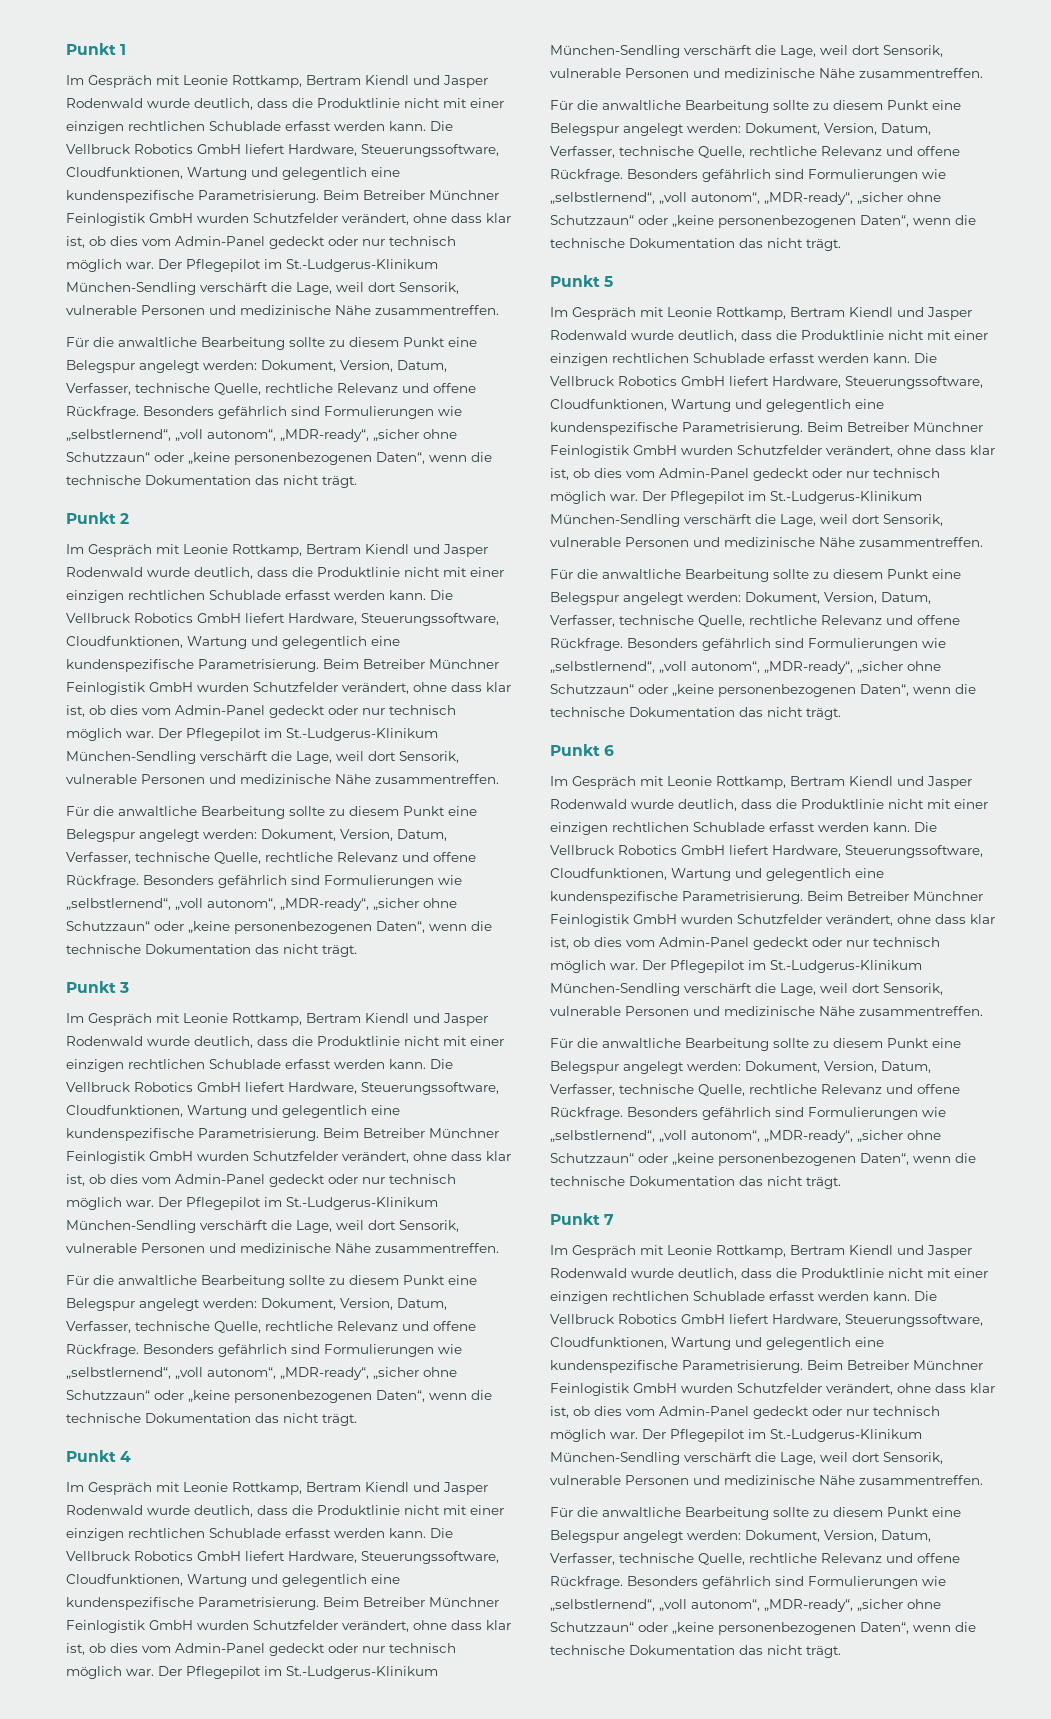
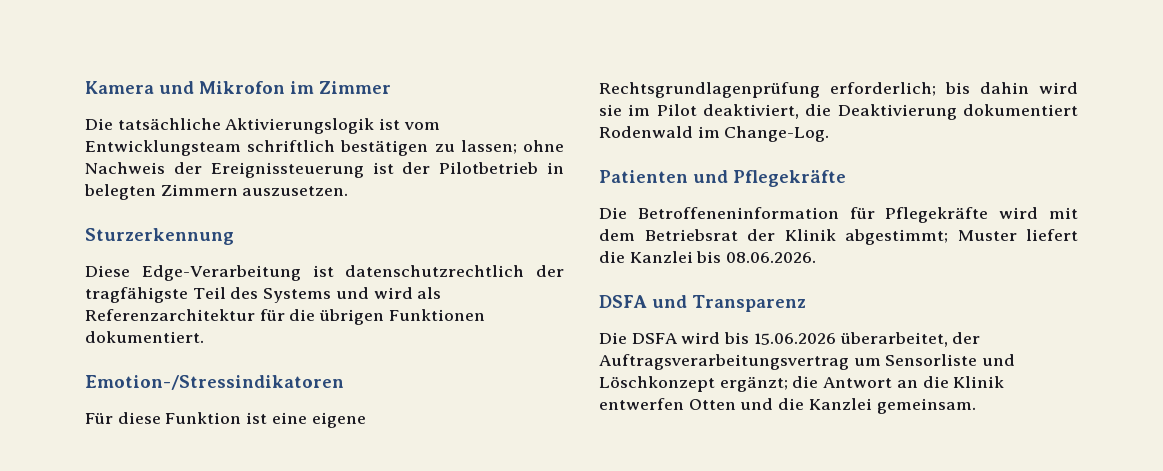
[66,43,127,55] [66,75,488,88] [66,98,504,110] [66,121,453,134] [66,144,499,157] [66,167,400,180] [66,190,499,203] [66,213,511,226] [66,236,456,249] [66,259,438,272] [66,282,459,295] [66,305,499,315] [66,337,477,350] [66,360,447,373] [66,383,476,395] [66,406,462,419] [66,429,457,442] [66,452,492,465] [66,475,357,488] [66,512,130,524] [66,544,488,557] [66,567,504,579] [66,590,453,603] [66,613,499,626] [66,636,400,649] [66,659,499,672] [66,682,511,695] [66,705,456,718] [66,728,438,741] [66,751,459,764] [66,774,499,784] [66,806,477,819] [66,829,447,842] [66,852,476,864] [66,875,462,888] [66,898,457,911] [66,921,492,934] [66,944,357,957] [66,981,130,993] [66,1013,488,1026] [66,1036,504,1048] [66,1059,453,1072] [66,1082,499,1095] [66,1105,400,1118] [66,1128,499,1141] [66,1151,511,1164] [66,1174,456,1187] [66,1197,438,1210] [66,1220,459,1233] [66,1243,499,1253] [66,1275,477,1288] [66,1298,447,1311] [66,1321,476,1333] [66,1344,462,1357] [66,1367,457,1380] [66,1390,492,1403] [66,1413,357,1426] [66,1450,132,1462] [66,1482,488,1495] [66,1505,504,1517] [66,1528,453,1541] [66,1551,499,1564] [66,1574,400,1587] [66,1597,499,1610] [66,1620,511,1633] [66,1643,456,1656] [66,1666,438,1679] [550,45,943,58] [550,68,983,78] [550,100,961,113] [550,123,931,136] [550,146,960,158] [550,169,946,182] [550,192,941,205] [550,215,976,228] [550,238,841,251] [550,275,614,287] [550,307,972,320] [550,330,988,342] [550,353,937,366] [550,376,983,389] [550,399,884,412] [550,422,983,435] [550,445,995,458] [550,468,940,481] [550,491,922,504] [550,514,943,527] [550,537,983,547] [550,569,961,582] [550,592,931,605] [550,615,960,627] [550,638,946,651] [550,661,941,674] [550,684,976,697] [550,707,841,720] [550,744,615,756] [550,776,972,789] [550,799,988,811] [550,822,937,835] [550,845,983,858] [550,868,884,881] [550,891,983,904] [550,914,995,927] [550,937,940,950] [550,960,922,973] [550,983,943,996] [550,1006,983,1016] [550,1038,961,1051] [550,1061,931,1074] [550,1084,960,1096] [550,1107,946,1120] [550,1130,941,1143] [550,1153,976,1166] [550,1176,841,1189] [550,1213,615,1225] [550,1245,972,1258] [550,1268,988,1280] [550,1291,937,1304] [550,1314,983,1327] [550,1337,884,1350] [550,1360,983,1373] [550,1383,995,1396] [550,1406,940,1419] [550,1429,922,1442] [550,1452,943,1465] [550,1475,983,1485] [550,1507,961,1520] [550,1530,931,1543] [550,1553,960,1565] [550,1576,946,1589] [550,1599,941,1612] [550,1622,976,1635] [550,1645,841,1658] Punkt 1 // Im Gespräch mit Leonie Rottkamp, Bertram Kiendl und Jasper Rodenwald wurde deutlich, dass die Produktlinie nicht mit einer einzigen rechtlichen Schublade erfasst werden kann. Die Vellbruck Robotics GmbH liefert Hardware, Steuerungssoftware, Cloudfunktionen, Wartung und gelegentlich eine kundenspezifische Parametrisierung. Beim Betreiber Münchner Feinlogistik GmbH wurden Schutzfelder verändert, ohne dass klar ist, ob dies vom Admin-Panel gedeckt oder nur technisch möglich war. Der Pflegepilot im St.-Ludgerus-Klinikum München-Sendling verschärft die Lage, weil dort Sensorik, vulnerable Personen und medizinische Nähe zusammentreffen. // Für die anwaltliche Bearbeitung sollte zu diesem Punkt eine Belegspur angelegt werden: Dokument, Version, Datum, Verfasser, technische Quelle, rechtliche Relevanz und offene Rückfrage. Besonders gefährlich sind Formulierungen wie „selbstlernend“, „voll autonom“, „MDR-ready“, „sicher ohne Schutzzaun“ oder „keine personenbezogenen Daten“, wenn die technische Dokumentation das nicht trägt. // Punkt 2 // Im Gespräch mit Leonie Rottkamp, Bertram Kiendl und Jasper Rodenwald wurde deutlich, dass die Produktlinie nicht mit einer einzigen rechtlichen Schublade erfasst werden kann. Die Vellbruck Robotics GmbH liefert Hardware, Steuerungssoftware, Cloudfunktionen, Wartung und gelegentlich eine kundenspezifische Parametrisierung. Beim Betreiber Münchner Feinlogistik GmbH wurden Schutzfelder verändert, ohne dass klar ist, ob dies vom Admin-Panel gedeckt oder nur technisch möglich war. Der Pflegepilot im St.-Ludgerus-Klinikum München-Sendling verschärft die Lage, weil dort Sensorik, vulnerable Personen und medizinische Nähe zusammentreffen. // Für die anwaltliche Bearbeitung sollte zu diesem Punkt eine Belegspur angelegt werden: Dokument, Version, Datum, Verfasser, technische Quelle, rechtliche Relevanz und offene Rückfrage. Besonders gefährlich sind Formulierungen wie „selbstlernend“, „voll autonom“, „MDR-ready“, „sicher ohne Schutzzaun“ oder „keine personenbezogenen Daten“, wenn die technische Dokumentation das nicht trägt. // Punkt 3 // Im Gespräch mit Leonie Rottkamp, Bertram Kiendl und Jasper Rodenwald wurde deutlich, dass die Produktlinie nicht mit einer einzigen rechtlichen Schublade erfasst werden kann. Die Vellbruck Robotics GmbH liefert Hardware, Steuerungssoftware, Cloudfunktionen, Wartung und gelegentlich eine kundenspezifische Parametrisierung. Beim Betreiber Münchner Feinlogistik GmbH wurden Schutzfelder verändert, ohne dass klar ist, ob dies vom Admin-Panel gedeckt oder nur technisch möglich war. Der Pflegepilot im St.-Ludgerus-Klinikum München-Sendling verschärft die Lage, weil dort Sensorik, vulnerable Personen und medizinische Nähe zusammentreffen. // Für die anwaltliche Bearbeitung sollte zu diesem Punkt eine Belegspur angelegt werden: Dokument, Version, Datum, Verfasser, technische Quelle, rechtliche Relevanz und offene Rückfrage. Besonders gefährlich sind Formulierungen wie „selbstlernend“, „voll autonom“, „MDR-ready“, „sicher ohne Schutzzaun“ oder „keine personenbezogenen Daten“, wenn die technische Dokumentation das nicht trägt. // Punkt 4 // Im Gespräch mit Leonie Rottkamp, Bertram Kiendl und Jasper Rodenwald wurde deutlich, dass die Produktlinie nicht mit einer einzigen rechtlichen Schublade erfasst werden kann. Die Vellbruck Robotics GmbH liefert Hardware, Steuerungssoftware, Cloudfunktionen, Wartung und gelegentlich eine kundenspezifische Parametrisierung. Beim Betreiber Münchner Feinlogistik GmbH wurden Schutzfelder verändert, ohne dass klar ist, ob dies vom Admin-Panel gedeckt oder nur technisch möglich war. Der Pflegepilot im St.-Ludgerus-Klinikum München-Sendling verschärft die Lage, weil dort Sensorik, vulnerable Personen und medizinische Nähe zusammentreffen. // Für die anwaltliche Bearbeitung sollte zu diesem Punkt eine Belegspur angelegt werden: Dokument, Version, Datum, Verfasser, technische Quelle, rechtliche Relevanz und offene Rückfrage. Besonders gefährlich sind Formulierungen wie „selbstlernend“, „voll autonom“, „MDR-ready“, „sicher ohne Schutzzaun“ oder „keine personenbezogenen Daten“, wenn die technische Dokumentation das nicht trägt. // Punkt 5 // Im Gespräch mit Leonie Rottkamp, Bertram Kiendl und Jasper Rodenwald wurde deutlich, dass die Produktlinie nicht mit einer einzigen rechtlichen Schublade erfasst werden kann. Die Vellbruck Robotics GmbH liefert Hardware, Steuerungssoftware, Cloudfunktionen, Wartung und gelegentlich eine kundenspezifische Parametrisierung. Beim Betreiber Münchner Feinlogistik GmbH wurden Schutzfelder verändert, ohne dass klar ist, ob dies vom Admin-Panel gedeckt oder nur technisch möglich war. Der Pflegepilot im St.-Ludgerus-Klinikum München-Sendling verschärft die Lage, weil dort Sensorik, vulnerable Personen und medizinische Nähe zusammentreffen. // Für die anwaltliche Bearbeitung sollte zu diesem Punkt eine Belegspur angelegt werden: Dokument, Version, Datum, Verfasser, technische Quelle, rechtliche Relevanz und offene Rückfrage. Besonders gefährlich sind Formulierungen wie „selbstlernend“, „voll autonom“, „MDR-ready“, „sicher ohne Schutzzaun“ oder „keine personenbezogenen Daten“, wenn die technische Dokumentation das nicht trägt. // Punkt 6 // Im Gespräch mit Leonie Rottkamp, Bertram Kiendl und Jasper Rodenwald wurde deutlich, dass die Produktlinie nicht mit einer einzigen rechtlichen Schublade erfasst werden kann. Die Vellbruck Robotics GmbH liefert Hardware, Steuerungssoftware, Cloudfunktionen, Wartung und gelegentlich eine kundenspezifische Parametrisierung. Beim Betreiber Münchner Feinlogistik GmbH wurden Schutzfelder verändert, ohne dass klar ist, ob dies vom Admin-Panel gedeckt oder nur technisch möglich war. Der Pflegepilot im St.-Ludgerus-Klinikum München-Sendling verschärft die Lage, weil dort Sensorik, vulnerable Personen und medizinische Nähe zusammentreffen. // Für die anwaltliche Bearbeitung sollte zu diesem Punkt eine Belegspur angelegt werden: Dokument, Version, Datum, Verfasser, technische Quelle, rechtliche Relevanz und offene Rückfrage. Besonders gefährlich sind Formulierungen wie „selbstlernend“, „voll autonom“, „MDR-ready“, „sicher ohne Schutzzaun“ oder „keine personenbezogenen Daten“, wenn die technische Dokumentation das nicht trägt. // Punkt 7 // Im Gespräch mit Leonie Rottkamp, Bertram Kiendl und Jasper Rodenwald wurde deutlich, dass die Produktlinie nicht mit einer einzigen rechtlichen Schublade erfasst werden kann. Die Vellbruck Robotics GmbH liefert Hardware, Steuerungssoftware, Cloudfunktionen, Wartung und gelegentlich eine kundenspezifische Parametrisierung. Beim Betreiber Münchner Feinlogistik GmbH wurden Schutzfelder verändert, ohne dass klar ist, ob dies vom Admin-Panel gedeckt oder nur technisch möglich war. Der Pflegepilot im St.-Ludgerus-Klinikum München-Sendling verschärft die Lage, weil dort Sensorik, vulnerable Personen und medizinische Nähe zusammentreffen. // Für die anwaltliche Bearbeitung sollte zu diesem Punkt eine Belegspur angelegt werden: Dokument, Version, Datum, Verfasser, technische Quelle, rechtliche Relevanz und offene Rückfrage. Besonders gefährlich sind Formulierungen wie „selbstlernend“, „voll autonom“, „MDR-ready“, „sicher ohne Schutzzaun“ oder „keine personenbezogenen Daten“, wenn die technische Dokumentation das nicht trägt. -> [85,81,391,94] [85,118,440,134] [85,140,564,156] [85,162,564,178] [84,184,349,200] [85,228,234,245] [85,265,564,281] [85,287,442,303] [85,309,485,325] [85,331,204,343] [85,375,344,390] [85,412,366,428] [599,82,1078,98] [599,104,1078,120] [599,126,830,142] [599,170,846,187] [599,207,1078,223] [599,229,1078,245] [599,251,817,263] [599,295,806,312] [599,332,981,347] [599,354,1016,370] [599,376,1005,392] [599,398,976,414] Kamera und Mikrofon im Zimmer // Die tatsächliche Aktivierungslogik ist vom Entwicklungsteam schriftlich bestätigen zu lassen; ohne Nachweis der Ereignissteuerung ist der Pilotbetrieb in belegten Zimmern auszusetzen. // Sturzerkennung // Diese Edge-Verarbeitung ist datenschutzrechtlich der tragfähigste Teil des Systems und wird als Referenzarchitektur für die übrigen Funktionen dokumentiert. // Emotion-/Stressindikatoren // Für diese Funktion ist eine eigene Rechtsgrundlagenprüfung erforderlich; bis dahin wird sie im Pilot deaktiviert, die Deaktivierung dokumentiert Rodenwald im Change-Log. // Patienten und Pflegekräfte // Die Betroffeneninformation für Pflegekräfte wird mit dem Betriebsrat der Klinik abgestimmt; Muster liefert die Kanzlei bis 08.06.2026. // DSFA und Transparenz // Die DSFA wird bis 15.06.2026 überarbeitet, der Auftragsverarbeitungsvertrag um Sensorliste und Löschkonzept ergänzt; die Antwort an die Klinik entwerfen Otten und die Kanzlei gemeinsam.

